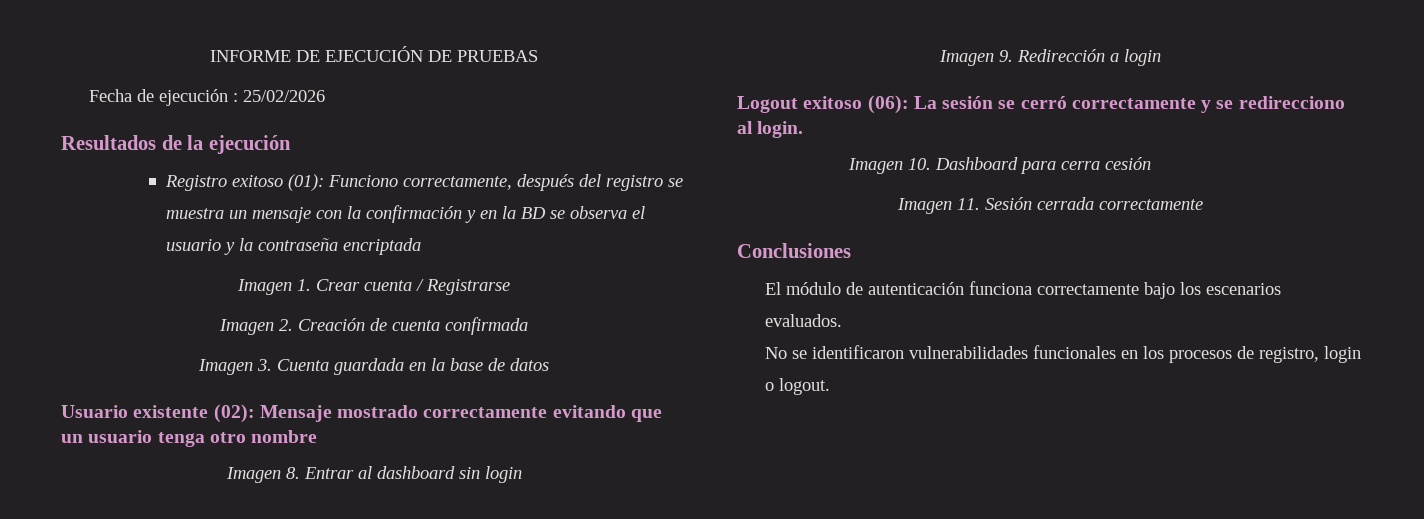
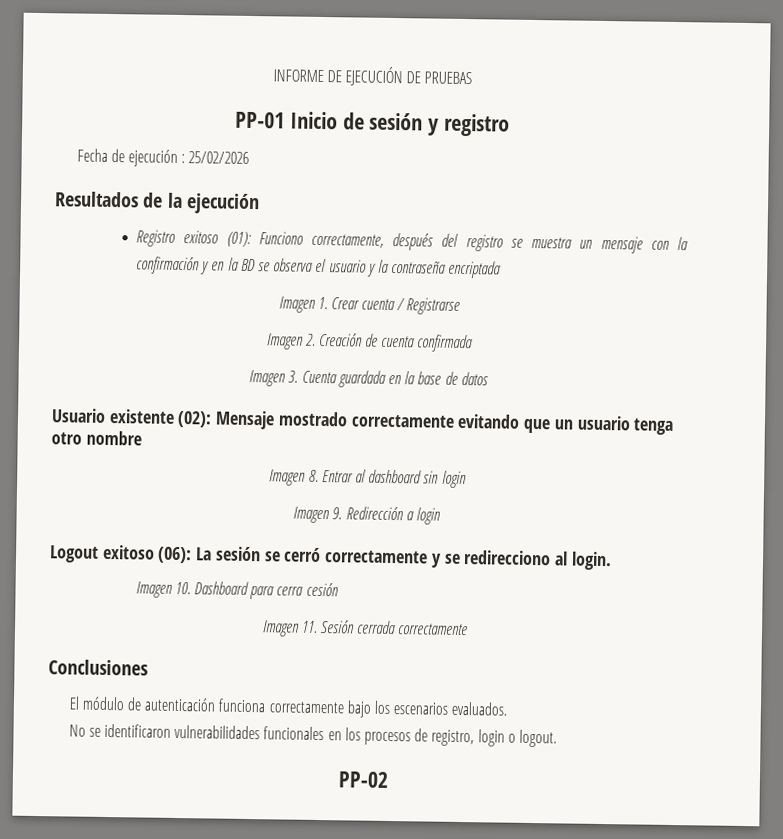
(538, 56) none -> [234,111,511,137] // PP-01 Inicio de sesión y registro
(831, 386) none -> [337,771,389,788] // PP-02

